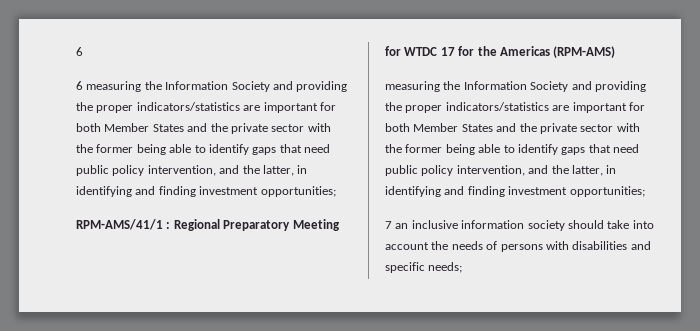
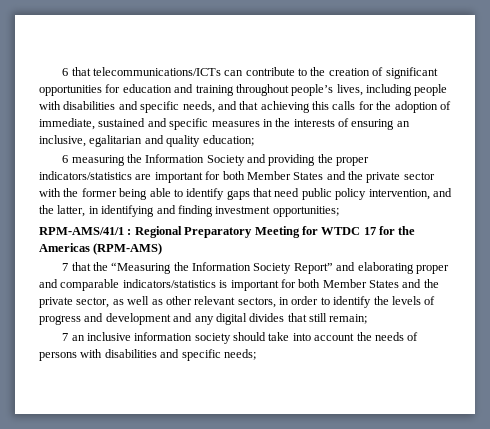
[76,47,83,56] 6 -> [62,67,438,79] [39,84,448,96] [39,101,451,113] [39,118,410,130] [39,135,254,147] 6 that telecommunications/ICTs can contribute to the creation of significant opportunities for education and training throughout people’s lives, including people with disabilities and specific needs, and that achieving this calls for the adoption of immediate, sustained and specific measures in the interests of ensuring an inclusive, egalitarian and quality education;
[385,81,646,92] [385,102,645,113] [385,123,640,134] [385,144,639,155] [385,165,617,176] [385,186,645,197] measuring the Information Society and providing the proper indicators/statistics are important for both Member States and the private sector with the former being able to identify gaps that need public policy intervention, and the latter, in identifying and finding investment opportunities; -> [62,262,449,274] [39,279,439,291] [39,296,436,308] [39,313,368,325] 7 that the “Measuring the Information Society Report” and elaborating proper and comparable indicators/statistics is important for both Member States and the private sector, as well as other relevant sectors, in order to identify the levels of progress and development and any digital divides that still remain;

